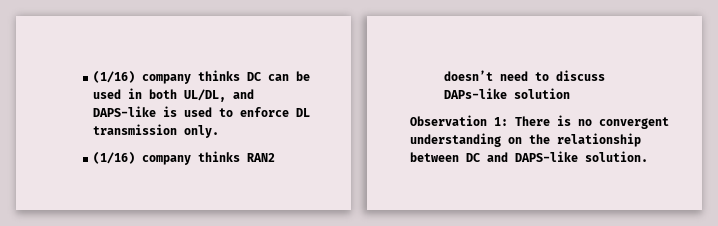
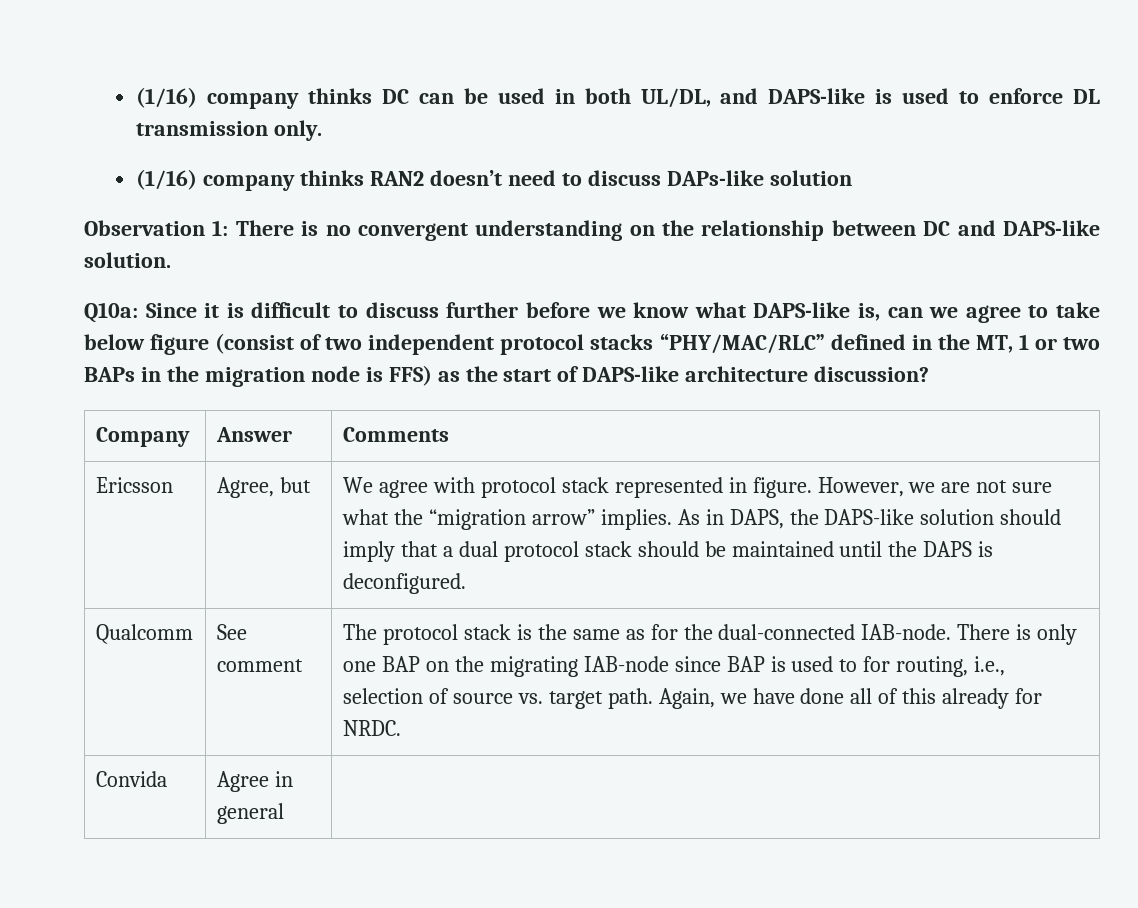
(648, 156) none -> [84,302,1100,323] [84,333,1101,355] [84,365,930,387] [95,427,190,447] [215,427,292,442] [342,427,449,442] [95,477,173,493] [216,477,311,498] [342,477,1053,498] [341,509,1062,530] [342,541,994,562] [342,573,466,594] [95,624,193,644] [216,624,247,640] [216,659,303,672] [342,624,1078,645] [342,656,1006,677] [342,688,1043,709] [342,720,401,736] [95,771,167,787] [216,771,293,792] [216,803,284,824] // Q10a: Since it is difficult to discuss further before we know what DAPS-like is, can we agree to take below figure (consist of two independent protocol stacks “PHY/MAC/RLC” defined in the MT, 1 or two BAPs in the migration node is FFS) as the start of DAPS-like architecture discussion? // Company | Answer | Comments // Ericsson | Agree, but | We agree with protocol stack represented in figure. However, we are not sure what the “migration arrow” implies. As in DAPS, the DAPS-like solution should imply that a dual protocol stack should be maintained until the DAPS is deconfigured. // Qualcomm | See comment | The protocol stack is the same as for the dual-connected IAB-node. There is only one BAP on the migrating IAB-node since BAP is used to for routing, i.e., selection of source vs. target path. Again, we have done all of this already for NRDC. // Convida | Agree in general |

